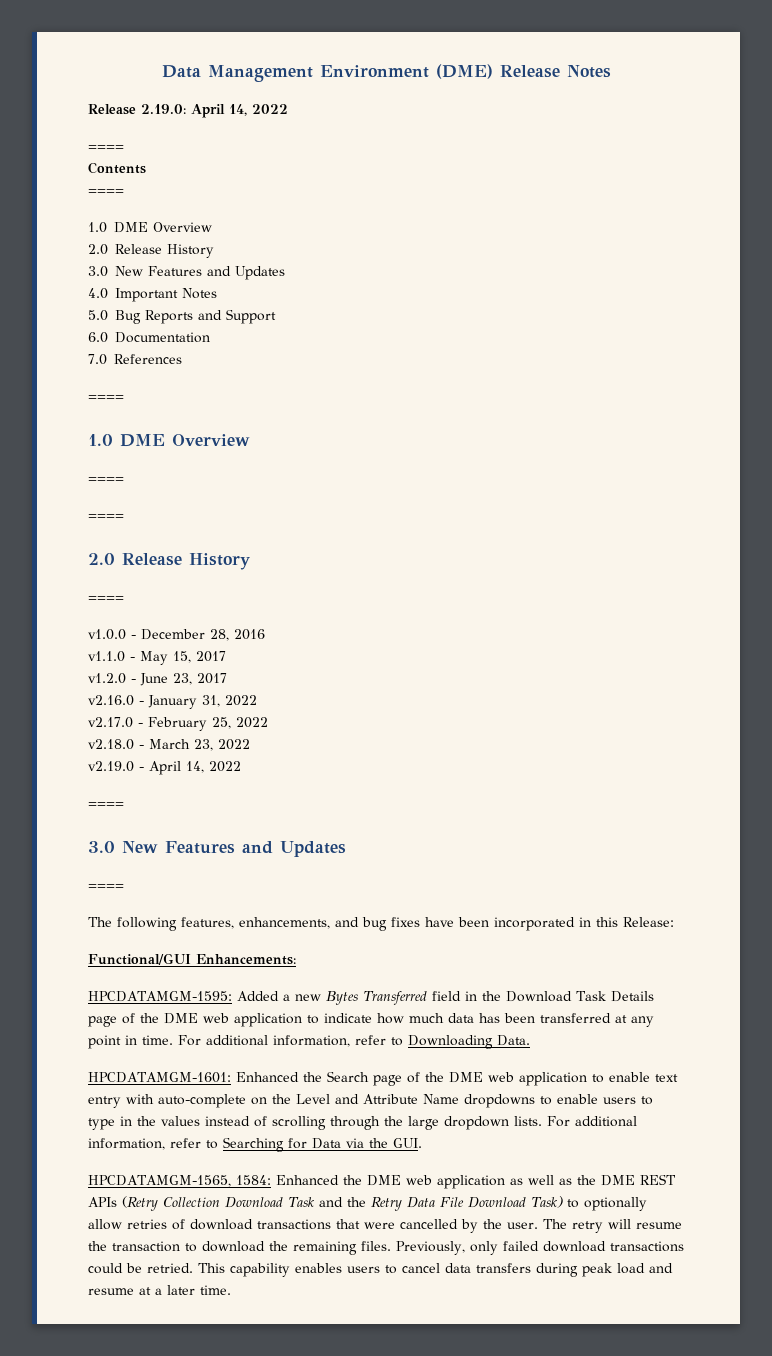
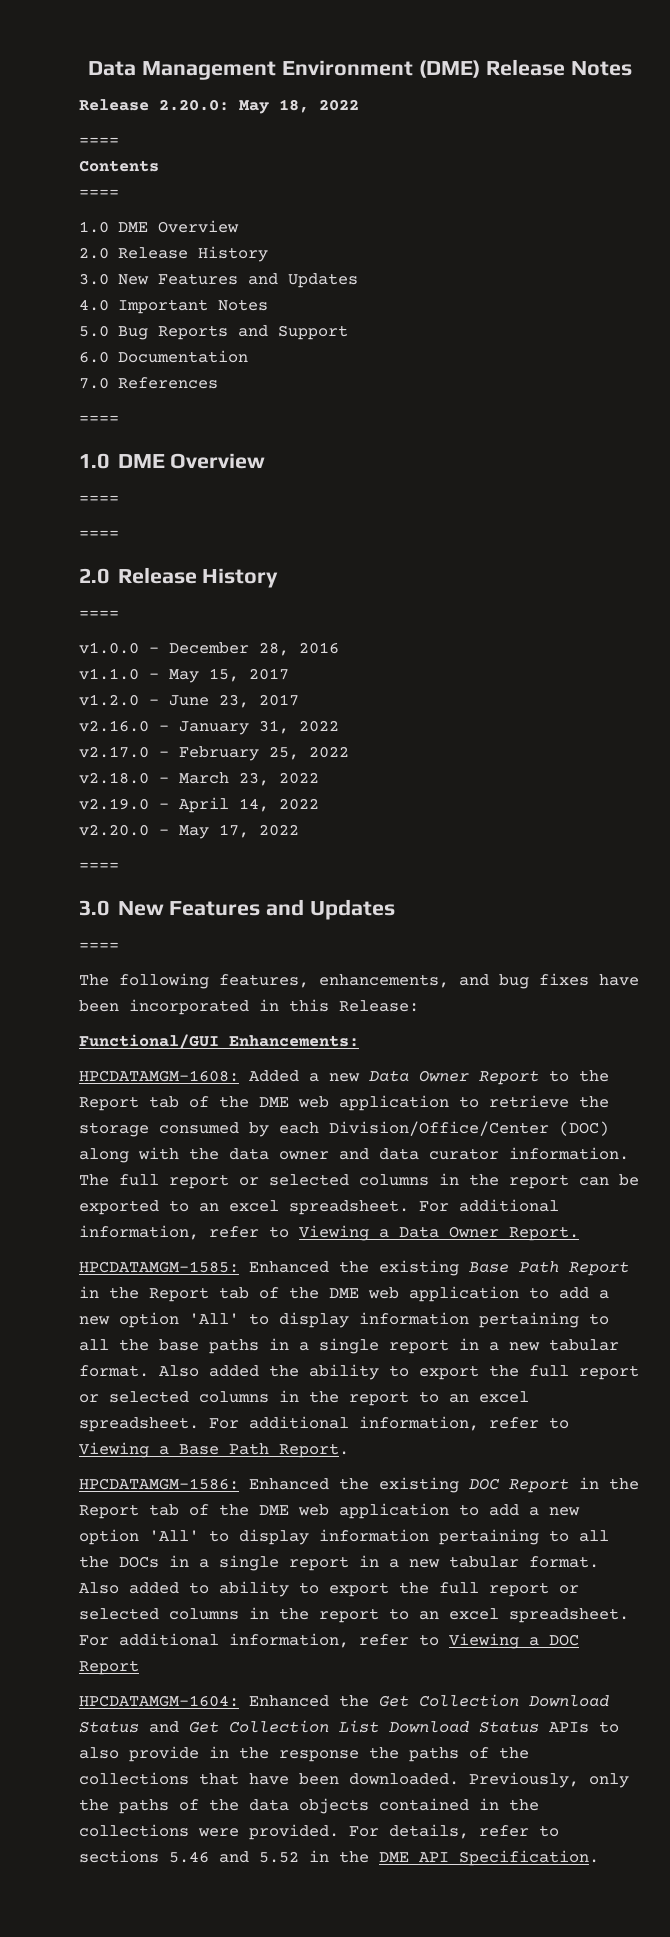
[141,104,247,118] 2.19.0: April 14, -> [159,99,309,114] 2.20.0: May 18,
(241, 766) none -> [79,824,299,839] // v2.20.0 - May 17, 2022
[88,991,232,1002] HPCDATAMGM-1595: -> [79,1070,239,1082] HPCDATAMGM-1608:
[326,991,654,1005] [88,1013,654,1027] [88,1035,530,1049] [88,1071,678,1086] [88,1094,653,1108] [88,1116,637,1130] [88,1137,422,1152] [88,1174,676,1189] [88,1196,647,1211] [88,1219,682,1233] [88,1241,684,1255] [88,1263,673,1277] [88,1285,231,1295] Bytes Transferred field in the Download Task Details page of the DME web application to indicate how much data has been transferred at any point in time. For additional information, refer to Downloading Data. // HPCDATAMGM-1601: Enhanced the Search page of the DME web application to enable text entry with auto-complete on the Level and Attribute Name dropdowns to enable users to type in the values instead of scrolling through the large dropdown lists. For additional information, refer to Searching for Data via the GUI. // HPCDATAMGM-1565, 1584: Enhanced the DME web application as well as the DME REST APIs (Retry Collection Download Task and the Retry Data File Download Task) to optionally allow retries of download transactions that were cancelled by the user. The retry will resume the transaction to download the remaining files. Previously, only failed download transactions could be retried. This capability enables users to cancel data transfers during peak load and resume at a later time. -> [369,1070,609,1085] [79,1095,609,1111] [79,1121,609,1137] [79,1147,629,1163] [79,1173,639,1189] [79,1199,559,1215] [79,1225,579,1241] [79,1260,629,1276] [79,1286,609,1302] [79,1312,609,1328] [79,1338,619,1354] [79,1364,639,1380] [79,1390,529,1406] [79,1416,569,1432] [79,1442,349,1458] [79,1477,639,1493] [79,1503,580,1519] [79,1529,609,1545] [79,1555,599,1571] [79,1581,579,1597] [79,1607,629,1623] [79,1633,579,1649] [79,1660,139,1675] [79,1694,609,1707] [79,1720,619,1733] [79,1746,529,1762] [79,1772,629,1788] [79,1798,539,1814] [79,1824,559,1840] [79,1850,599,1866] Data Owner Report to the Report tab of the DME web application to retrieve the storage consumed by each Division/Office/Center (DOC) along with the data owner and data curator information. The full report or selected columns in the report can be exported to an excel spreadsheet. For additional information, refer to Viewing a Data Owner Report. // HPCDATAMGM-1585: Enhanced the existing Base Path Report in the Report tab of the DME web application to add a new option 'All' to display information pertaining to all the base paths in a single report in a new tabular format. Also added the ability to export the full report or selected columns in the report to an excel spreadsheet. For additional information, refer to Viewing a Base Path Report. // HPCDATAMGM-1586: Enhanced the existing DOC Report in the Report tab of the DME web application to add a new option 'All' to display information pertaining to all the DOCs in a single report in a new tabular format. Also added to ability to export the full report or selected columns in the report to an excel spreadsheet. For additional information, refer to Viewing a DOC Report // HPCDATAMGM-1604: Enhanced the Get Collection Download Status and Get Collection List Download Status APIs to also provide in the response the paths of the collections that have been downloaded. Previously, only the paths of the data objects contained in the collections were provided. For details, refer to sections 5.46 and 5.52 in the DME API Specification.

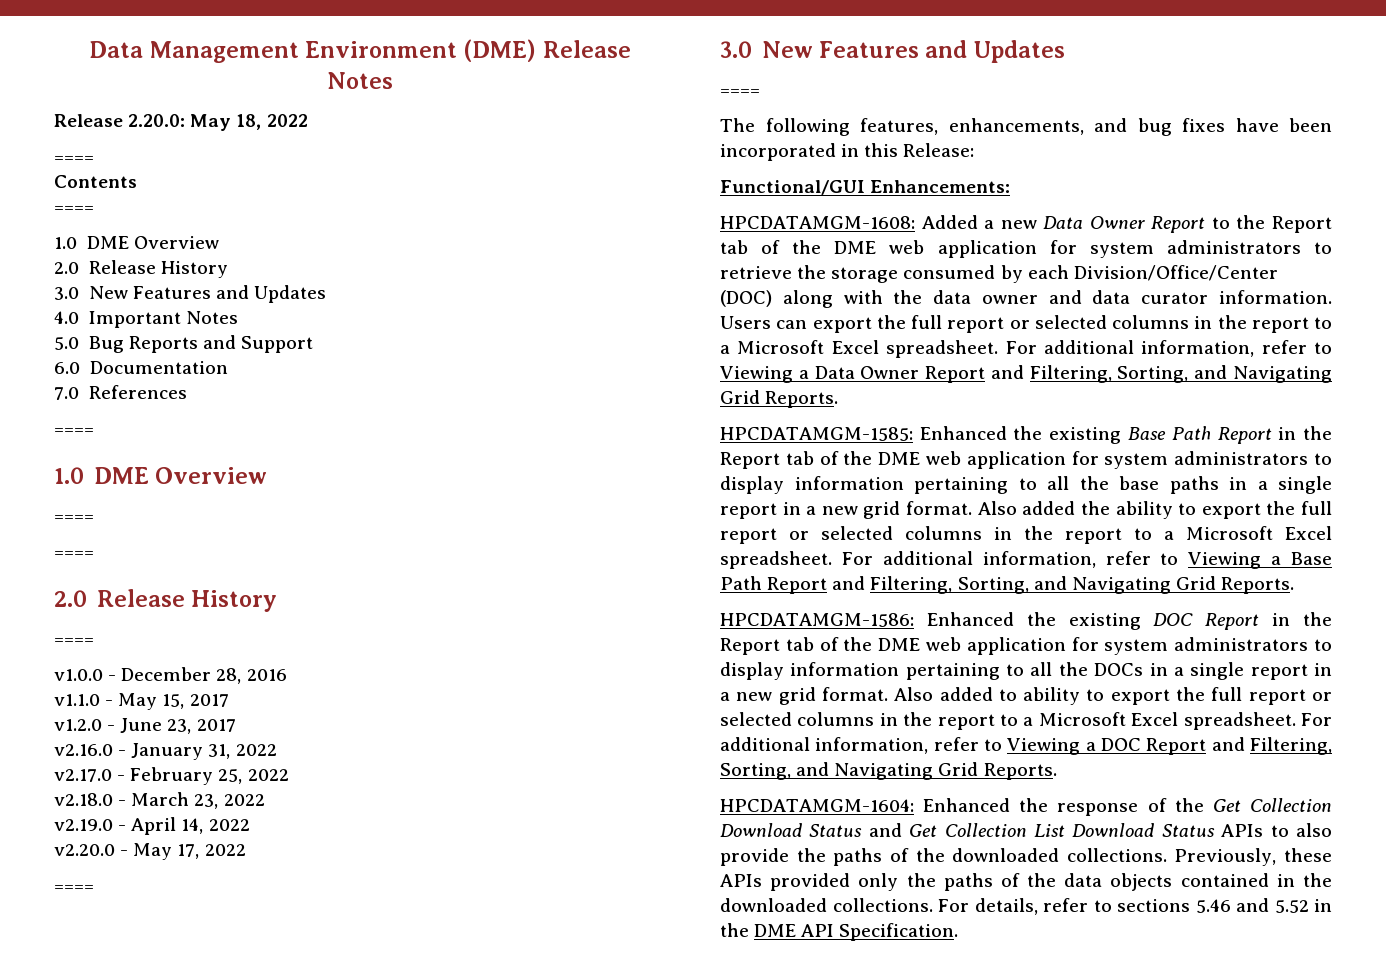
(449, 1103) none -> [1049,240,1301,258] for system administrators
[79,1173,639,1189] [79,1200,279,1215] The full report or selected columns in the report can be exported to an excel -> [720,315,1332,333] [720,340,879,354] Users can export the full report or selected columns in the report to a Microsoft Excel
[509,1226,579,1241] Report. -> [925,365,1332,383] [720,390,839,408] Report and Filtering, Sorting, and Navigating Grid Reports.
[529,1287,609,1299] [79,1312,239,1328] to add a new option 'All' -> [1071,451,1309,469] for system administrators
[549,1339,619,1351] tabular -> [863,501,901,519] grid
[449,1391,529,1403] an excel -> [1164,526,1332,540] a Microsoft Excel
[279,1443,349,1458] Report. -> [767,576,1295,594] Report and Filtering, Sorting, and Navigating Grid Reports.
[459,1504,580,1516] [79,1529,199,1545] to add a new option 'All' -> [1071,637,1309,655] for system administrators
[449,1556,519,1568] tabular -> [778,687,816,705] grid
[419,1608,499,1620] an excel -> [1023,712,1179,726] a Microsoft Excel
(139, 1667) none -> [1211,737,1332,755] [720,762,1057,780] and Filtering, Sorting, and Navigating Grid Reports.
(369, 1701) none -> [1057,798,1204,816] response of the
[209,1746,529,1762] [79,1772,579,1788] in the response the paths of the collections that have been downloaded. Previously, -> [796,848,1332,866] [720,873,851,891] the paths of the downloaded collections. Previously, these APIs provided
[79,1824,339,1840] collections were provided. -> [720,898,933,912] downloaded collections.

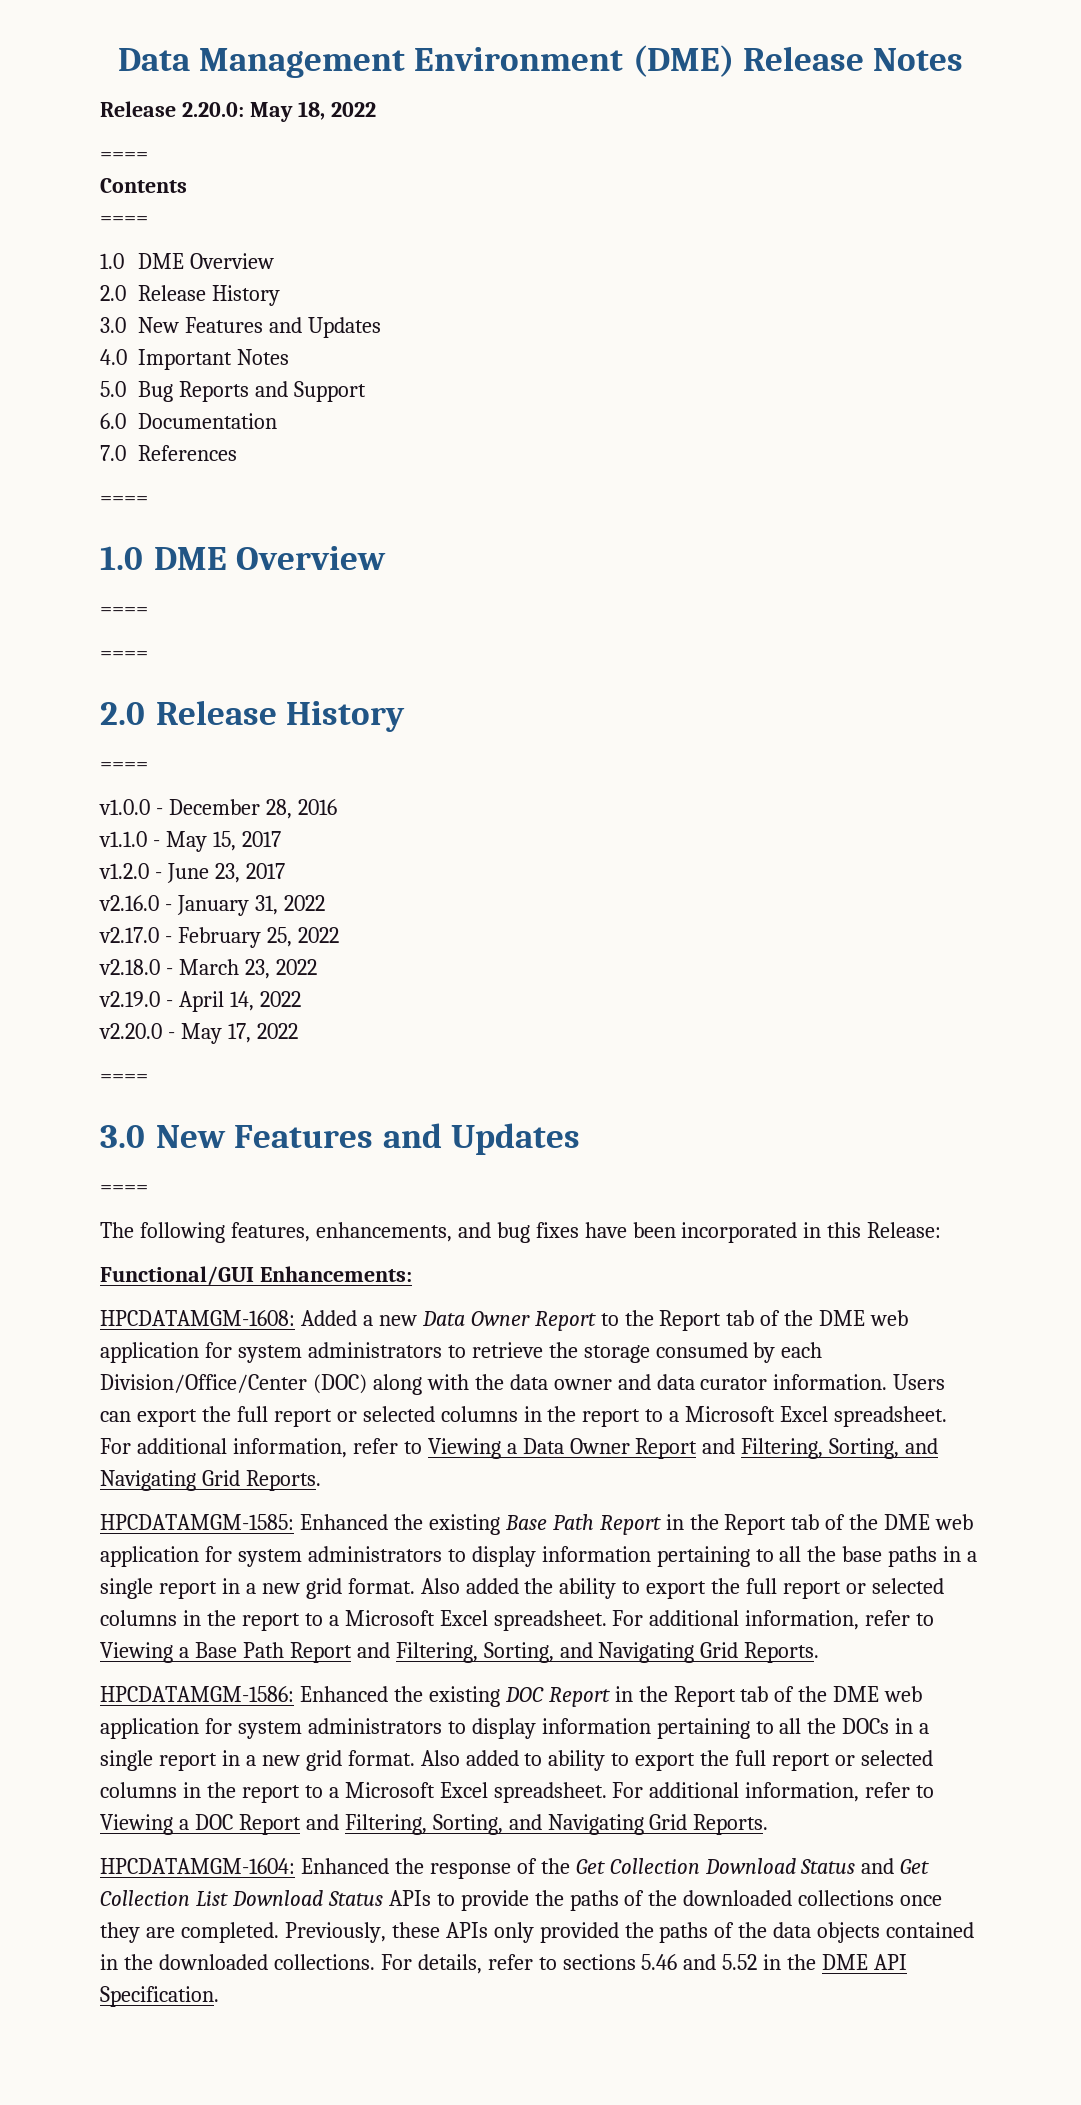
[1296,823,1332,837] also -> (455, 1899) none
[1066,848,1167,862] collections. -> [798,1890,943,1906] [100,1922,279,1943] collections once they are completed.
[770,873,899,891] provided only -> [493,1922,619,1943] only provided

